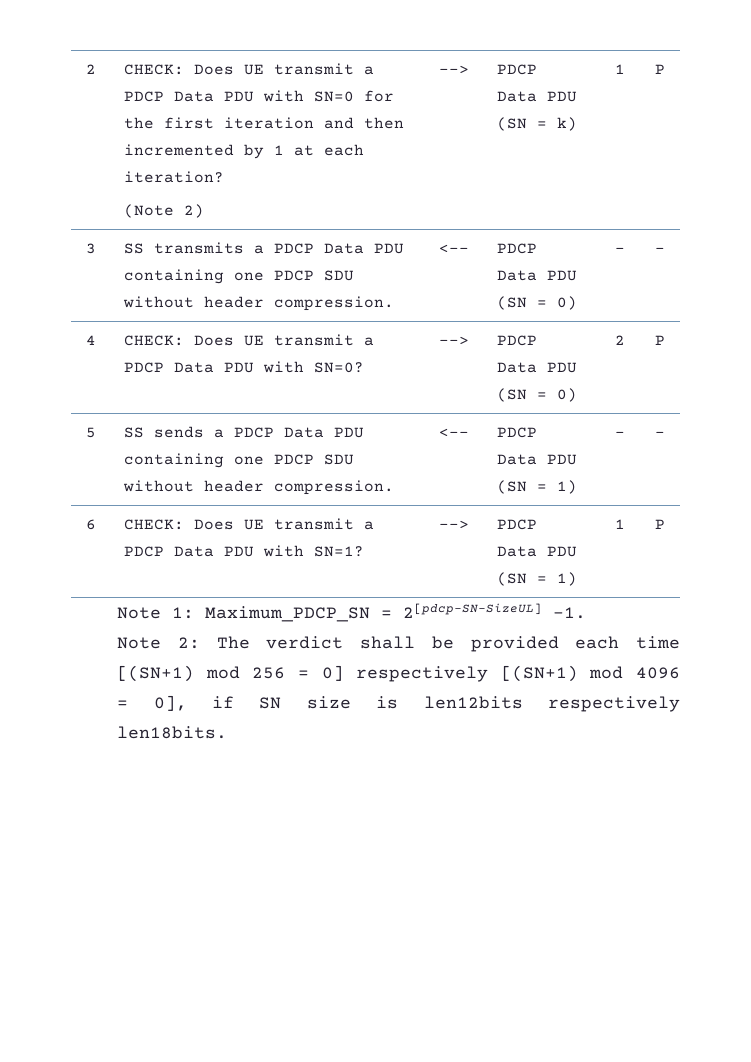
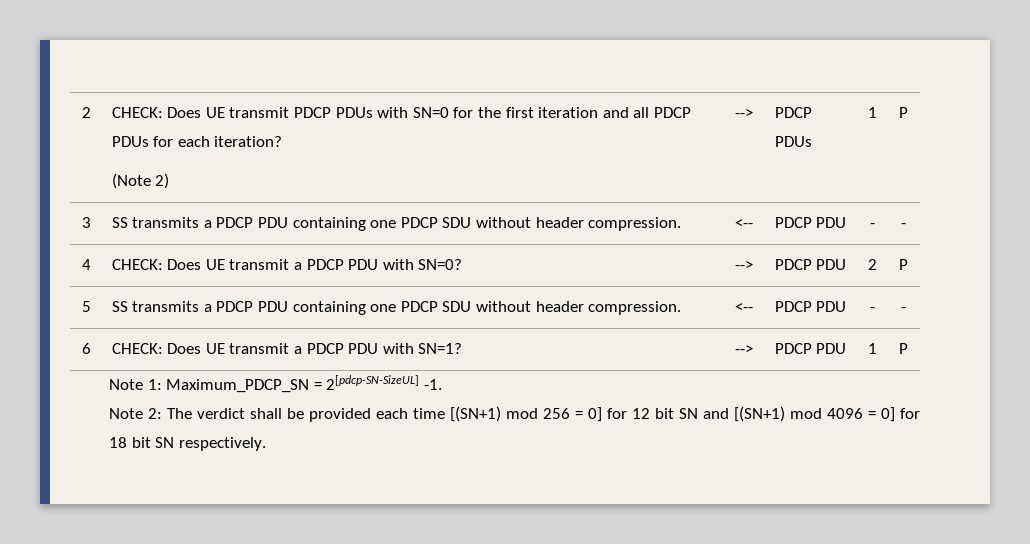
[364,66,375,75] [124,91,255,102] a PDCP Data PDU -> [293,107,373,118] PDCP PDUs
[364,117,405,129] [124,144,315,159] then incremented by 1 at -> [633,107,691,118] [111,136,174,147] all PDCP PDUs for
[497,91,578,102] [497,117,578,131] Data PDU (SN = k) -> [774,136,812,147] PDUs
[324,243,365,254] Data -> (254, 222) none
[497,270,578,281] [497,296,578,310] Data PDU (SN = 0) -> [816,217,847,228] PDU
[174,362,215,373] Data -> (344, 264) none
[497,362,578,373] [497,388,578,402] Data PDU (SN = 0) -> [816,259,847,270] PDU
[154,426,325,438] sends a PDCP Data -> [132,301,254,312] transmits a PDCP
[497,454,578,465] [497,480,578,494] Data PDU (SN = 1) -> [816,301,847,312] PDU
[174,546,215,557] Data -> (344, 348) none
[497,546,578,557] [497,572,578,586] Data PDU (SN = 1) -> [816,343,847,354] PDU
[356,665,681,682] [117,695,680,712] [117,726,228,739] respectively [(SN+1) mod 4096 = 0], if SN size is len12bits respectively len18bits. -> [607,406,921,422] [109,437,266,451] for 12 bit SN and [(SN+1) mod 4096 = 0] for 18 bit SN respectively.

